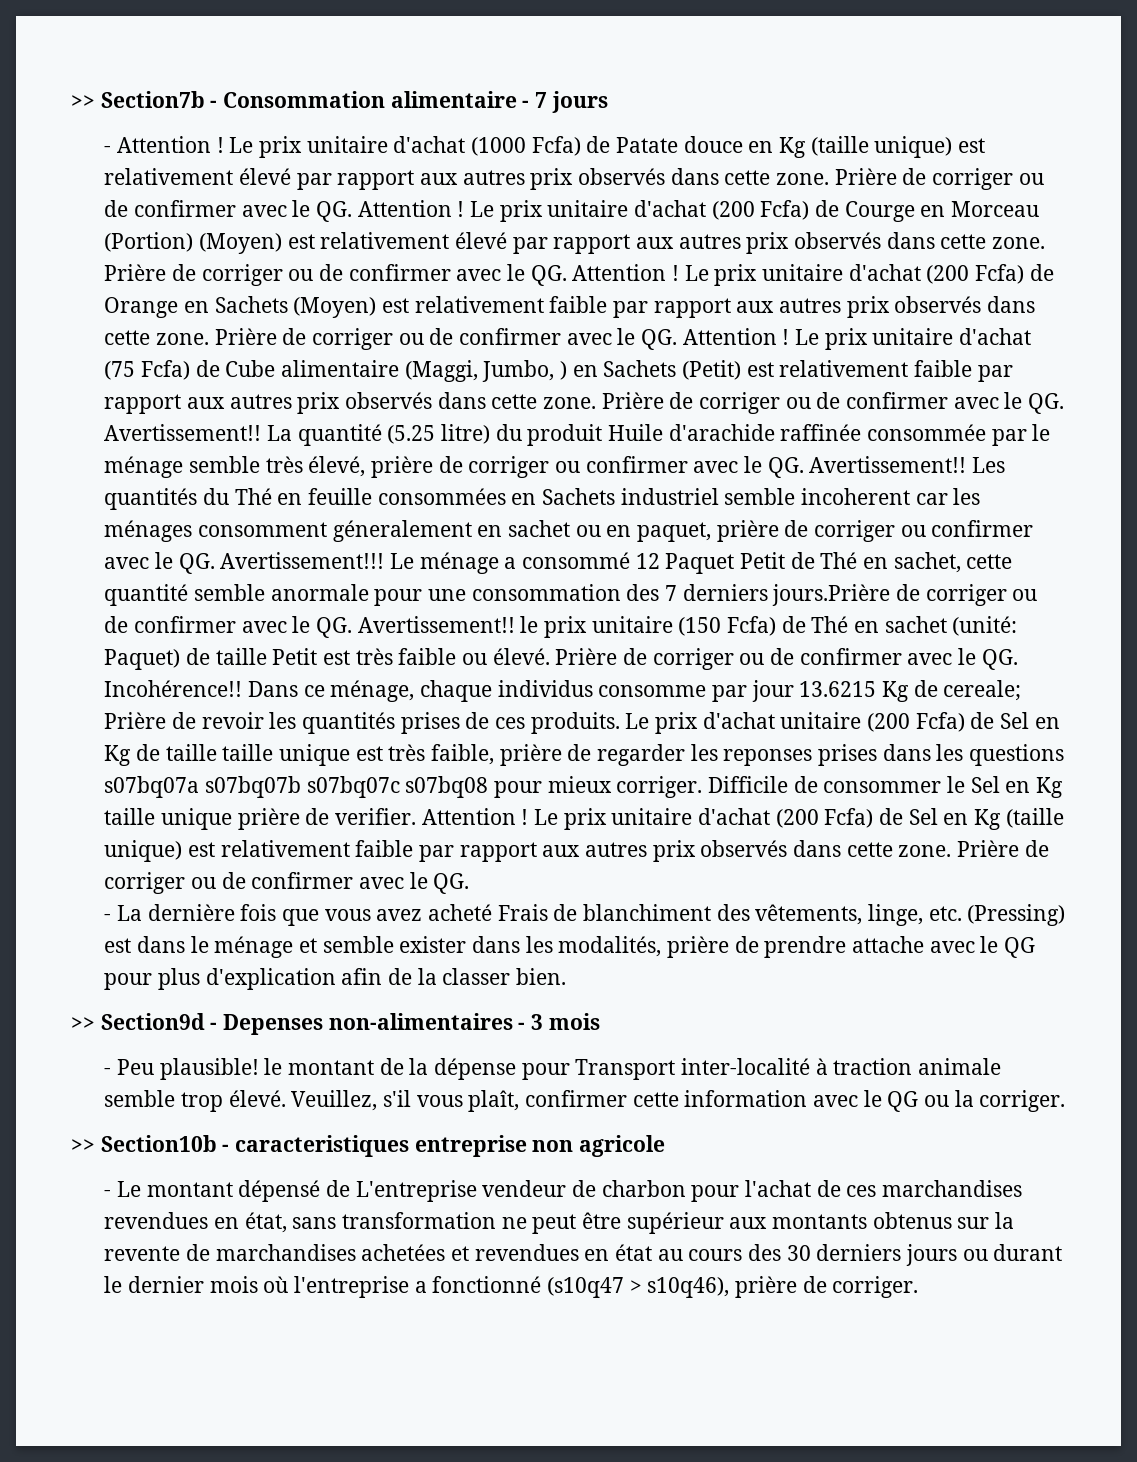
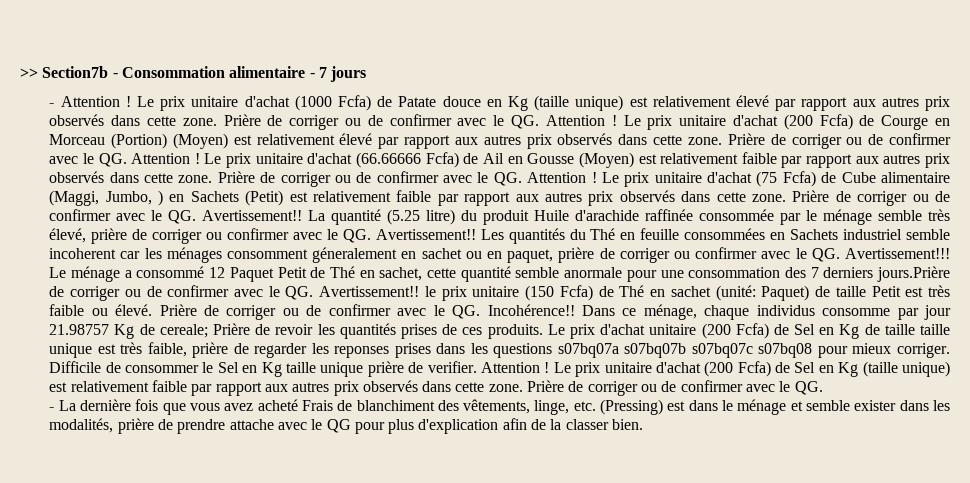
[926,264,1054,284] [104,296,288,318] (200 Fcfa) de Orange en Sachets -> [356,152,575,168] (66.66666 Fcfa) de Ail en Gousse
[799,681,877,697] 13.6215 -> [49,324,110,335] 21.98757
[71,1013,600,1035] [104,1058,1002,1080] [104,1090,1066,1112] [71,1135,666,1157] [104,1180,1023,1202] [104,1212,1015,1234] [104,1244,1063,1266] [104,1276,919,1298] // >> Section9d - Depenses non-alimentaires - 3 mois // - Peu plausible! le montant de la dépense pour Transport inter-localité à traction animale semble trop élevé. Veuillez, s'il vous plaît, confirmer cette information avec le QG ou la corriger. // >> Section10b - caracteristiques entreprise non agricole // - Le montant dépensé de L'entreprise vendeur de charbon pour l'achat de ces marchandises revendues en état, sans transformation ne peut être supérieur aux montants obtenus sur la revente de marchandises achetées et revendues en état au cours des 30 derniers jours ou durant le dernier mois où l'entreprise a fonctionné (s10q47 > s10q46), prière de corriger. -> (644, 424) none

